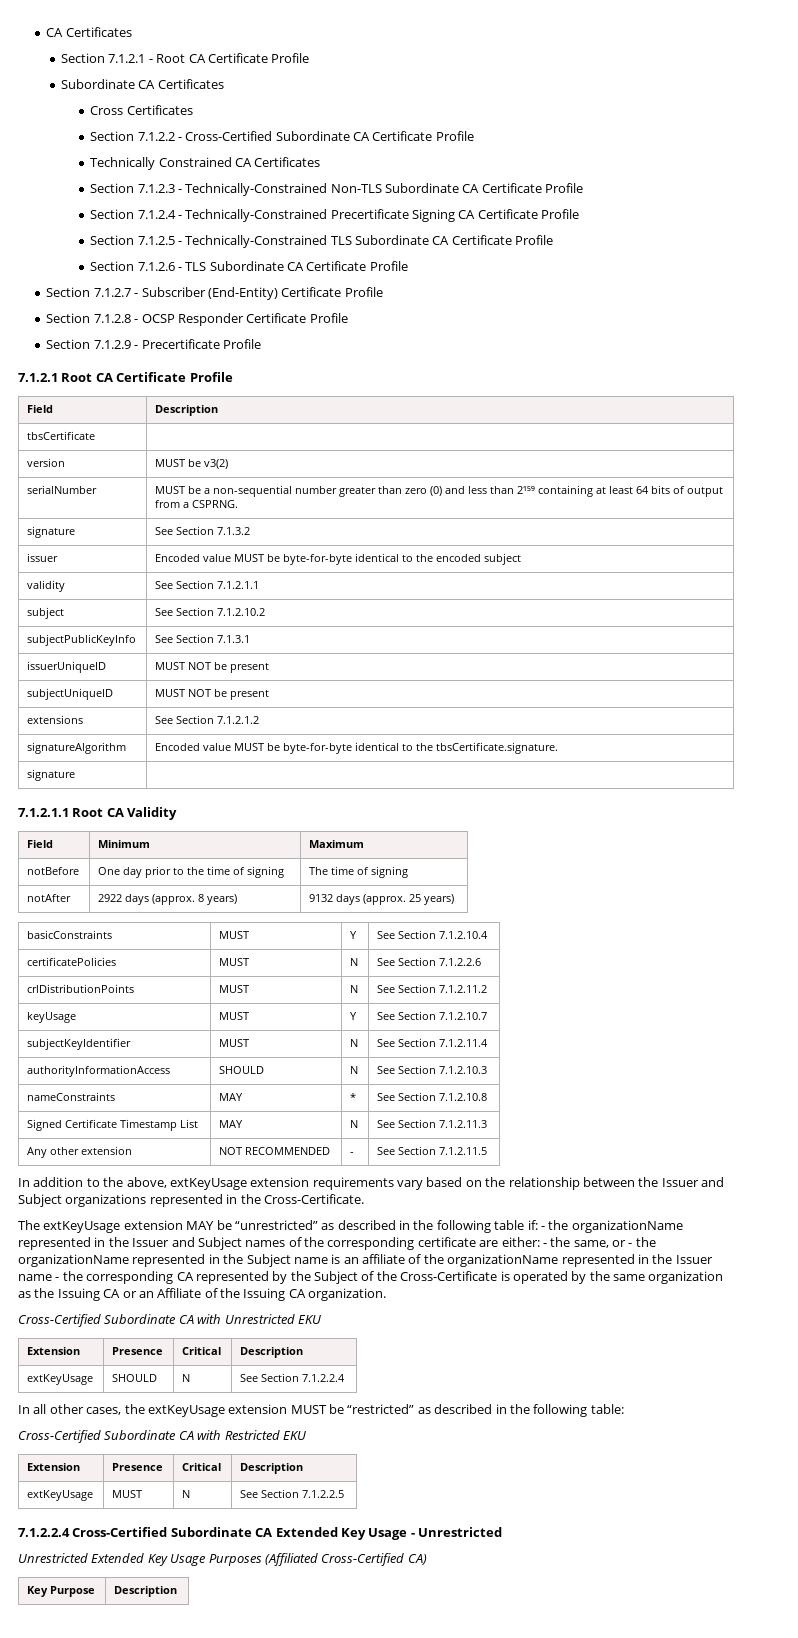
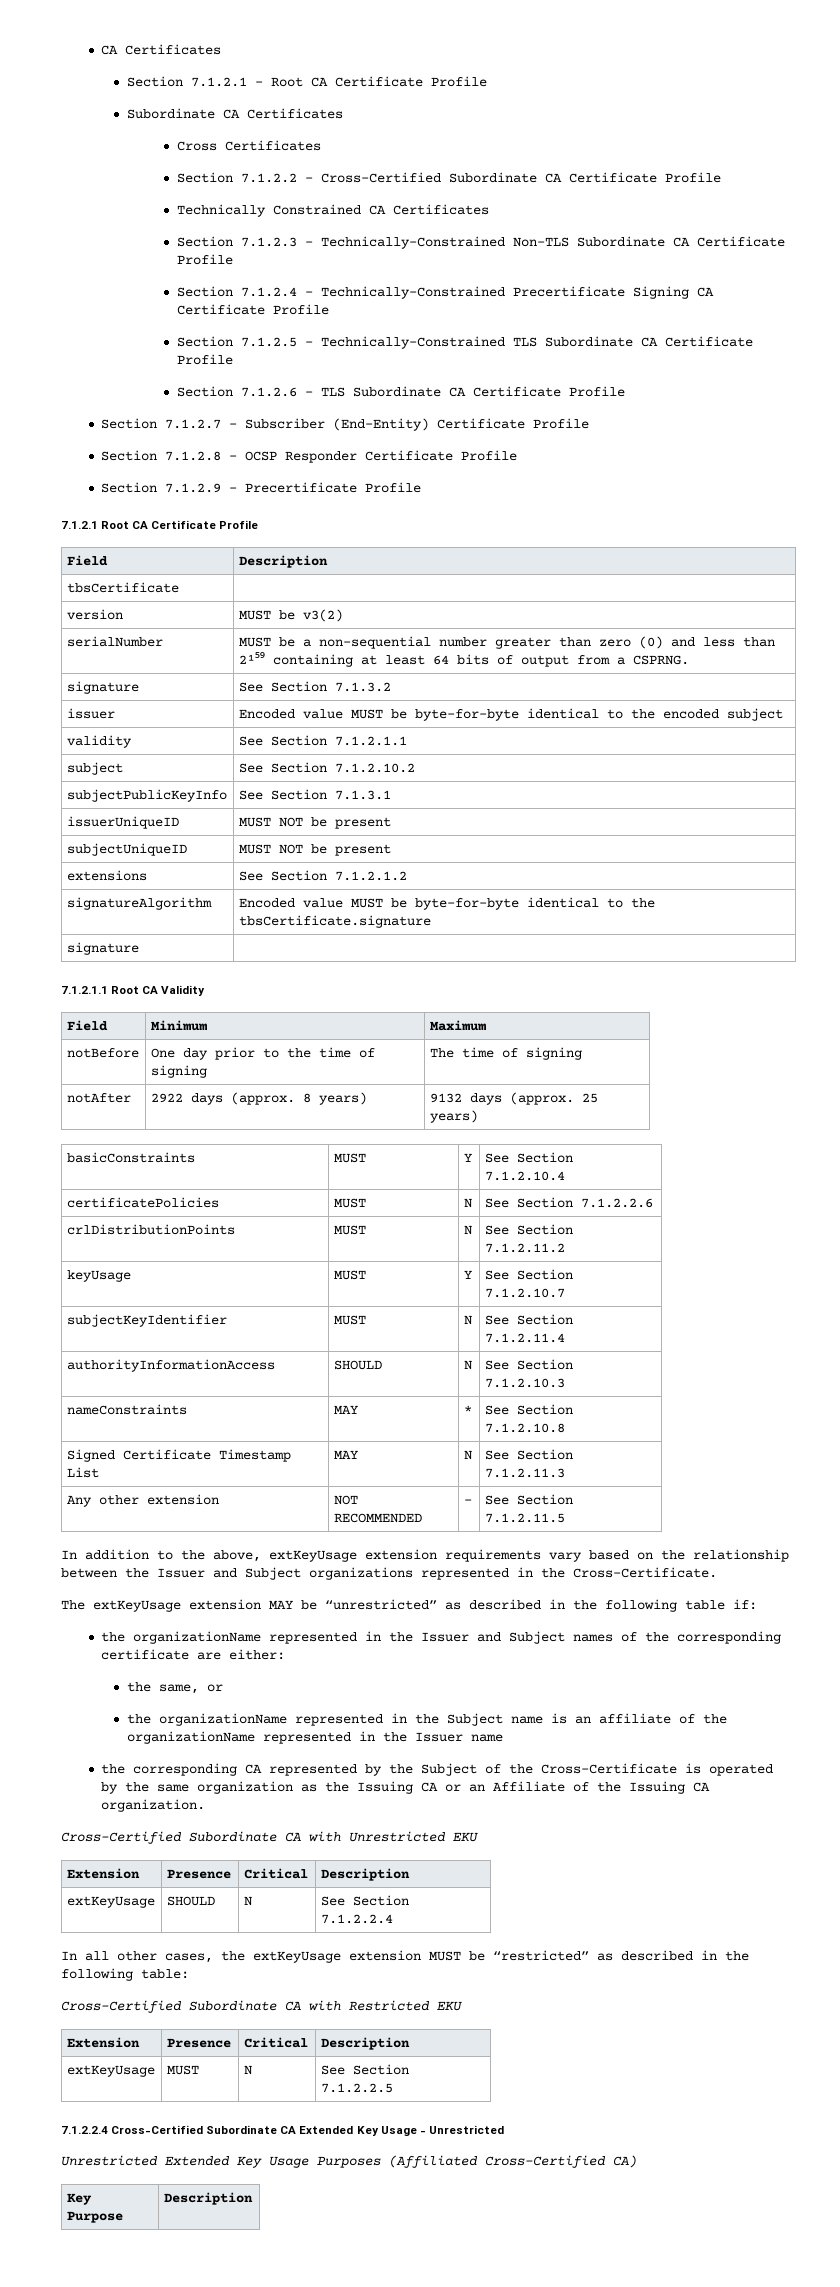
[436,742,559,754] tbsCertificate.signature. -> [238,915,431,928] tbsCertificate.signature
[540,1226,545,1230] - -> (757, 1604) //
[542,1243,547,1247] - -> (286, 1654) //
[628,1243,633,1247] - -> (223, 1688) //
[55,1277,60,1281] - -> (503, 1738) //

